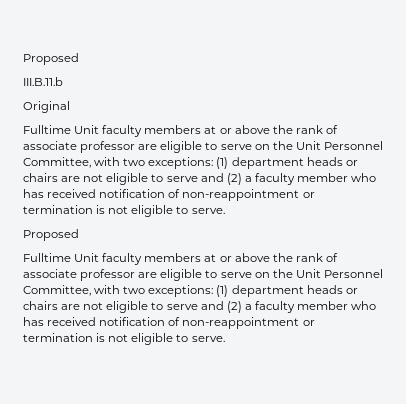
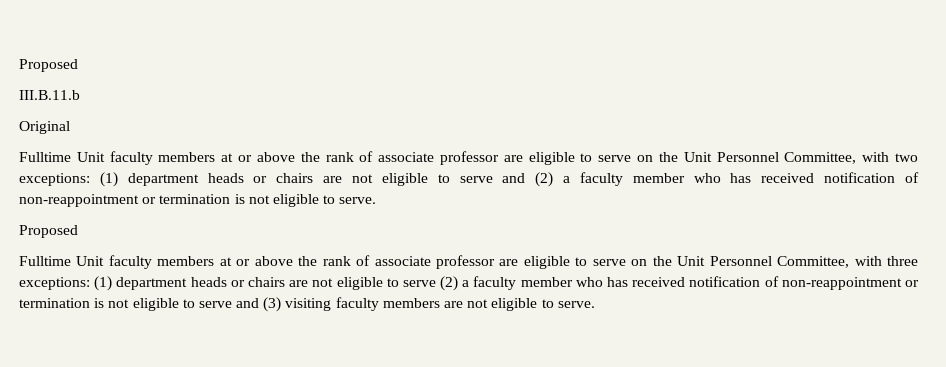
[123,286,146,294] two -> [887,256,919,266] three
[200,301,224,310] and -> (436, 283) none
(189, 338) none -> [198,297,554,312] serve and (3) visiting faculty members are not eligible to

